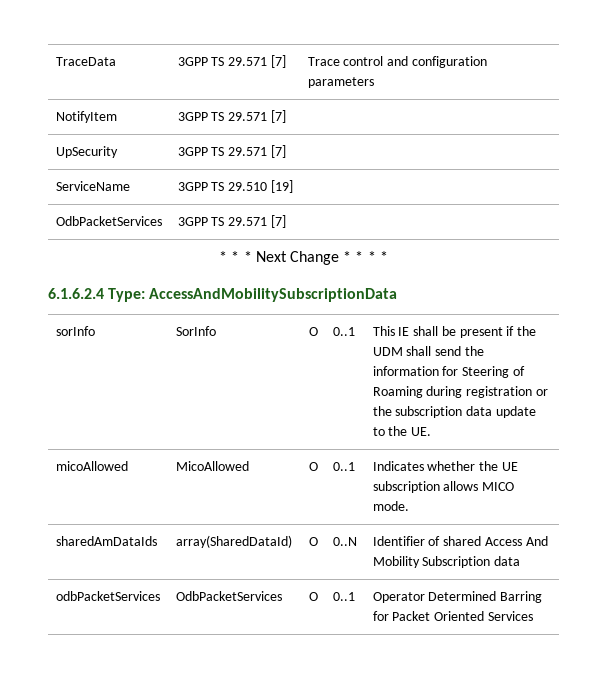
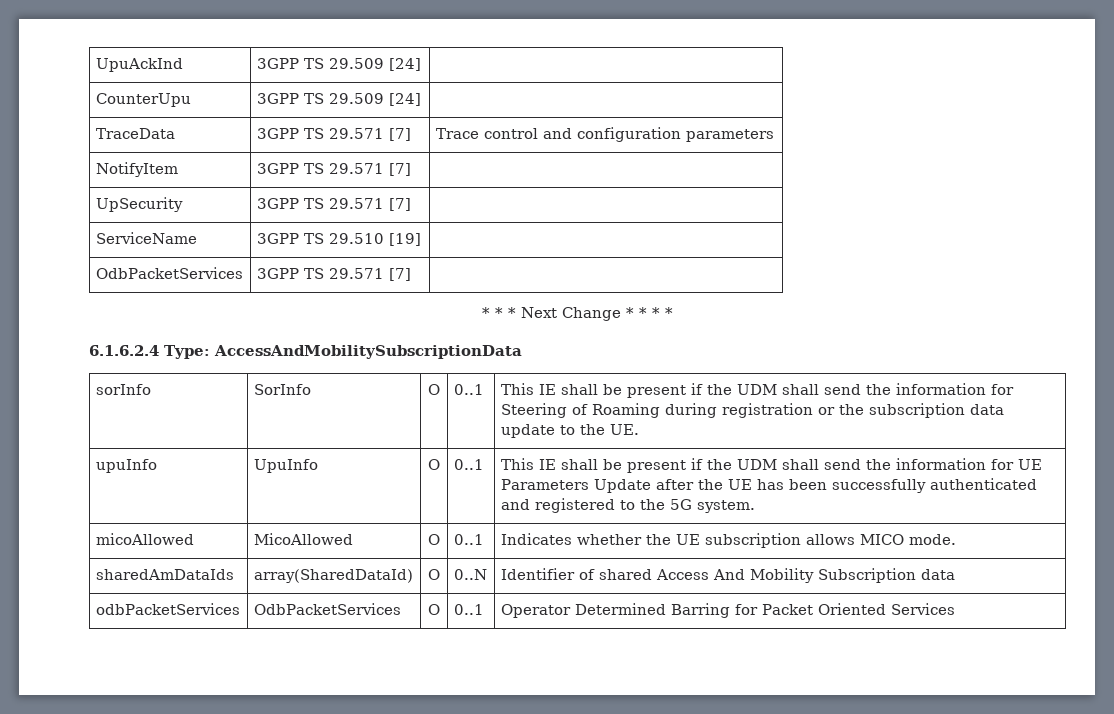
(55, 61) none -> [95,58,183,72] [256,58,421,71] [95,93,191,107] [256,93,421,106] UpuAckInd | 3GPP TS 29.509 [24] | // CounterUpu | 3GPP TS 29.509 [24] | //
(432, 431) none -> [95,459,157,473] [253,459,318,473] [428,459,440,470] [453,459,484,470] [500,458,1042,473] [500,478,1037,493] [500,498,755,513] // upuInfo | UpuInfo | O | 0..1 | This IE shall be present if the UDM shall send the information for UE Parameters Update after the UE has been successfully authenticated and registered to the 5G system.

